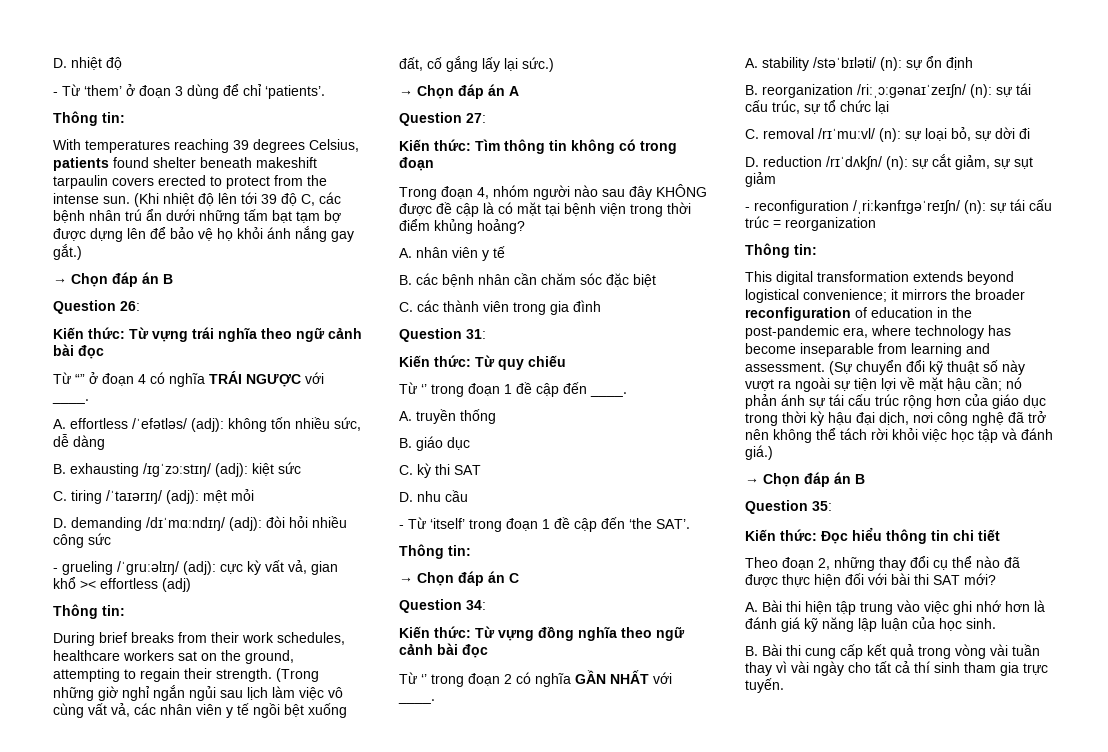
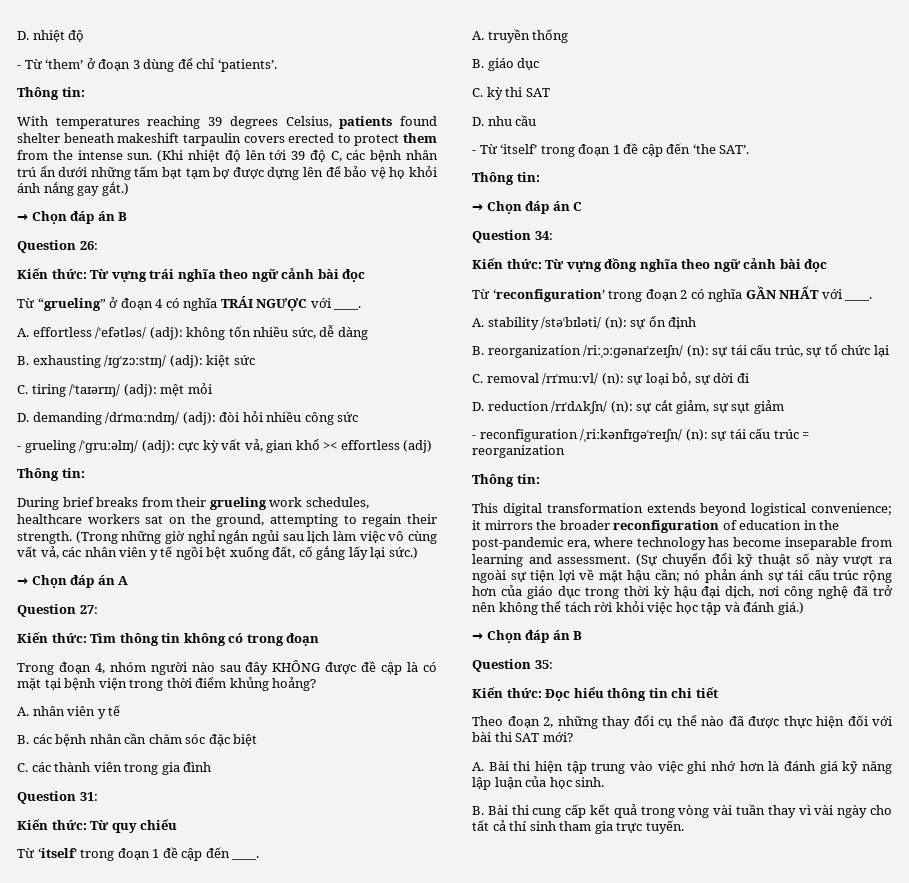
(270, 182) none -> [403,133,437,143] them
[75,374,85,384] “” -> [37,298,106,311] “grueling”
(239, 637) none -> [209,497,267,510] grueling
[421,384,427,394] ‘’ -> [37,848,77,858] ‘itself’
[421,674,427,684] ‘’ -> [492,289,605,302] ‘reconfiguration’

